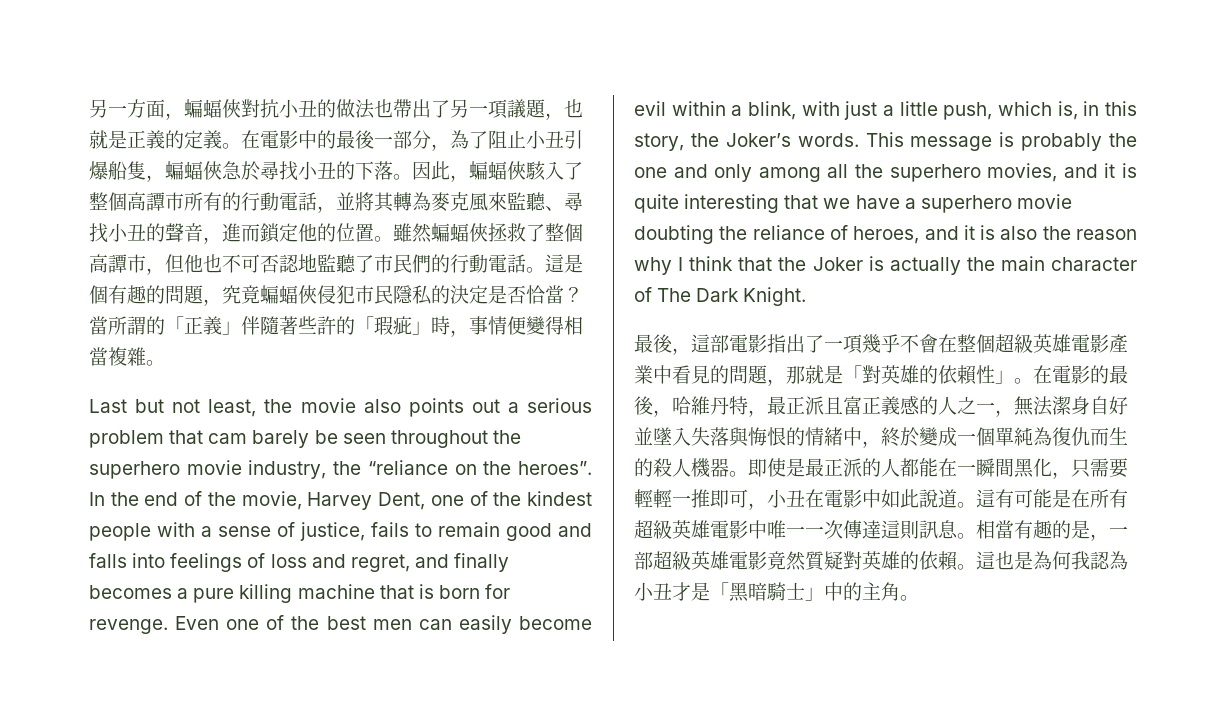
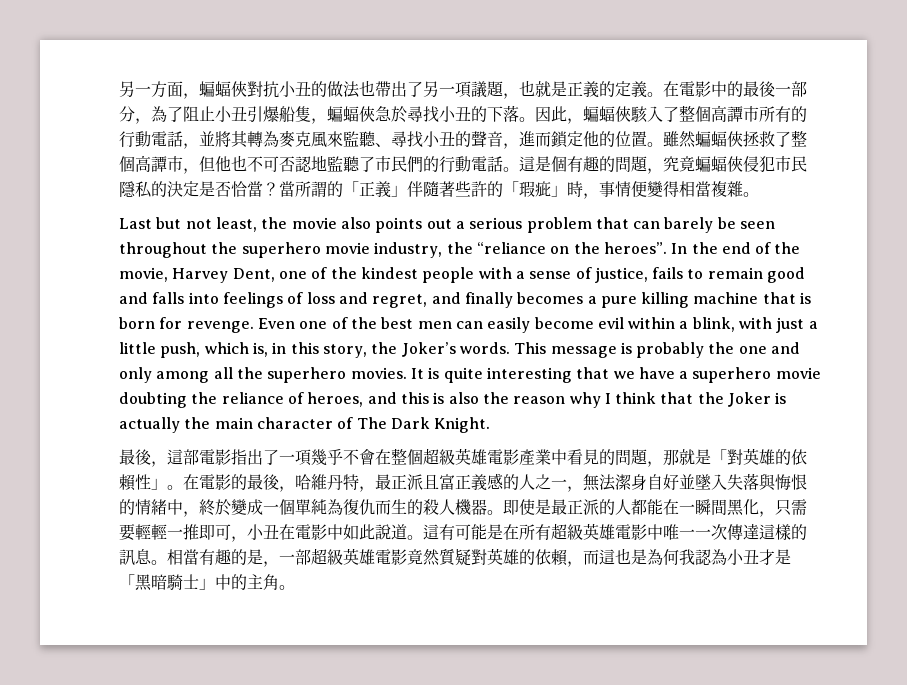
[208,433,248,444] cam -> [633,221,661,229] can
[987,163,1116,182] movies, and it -> [350,367,424,379] movies. It
[963,225,975,240] it -> [400,392,429,404] this
[900,520,919,540] 則 -> [775,524,807,540] 樣的
[957,564,976,570] 。 -> [567,549,599,567] ，而

